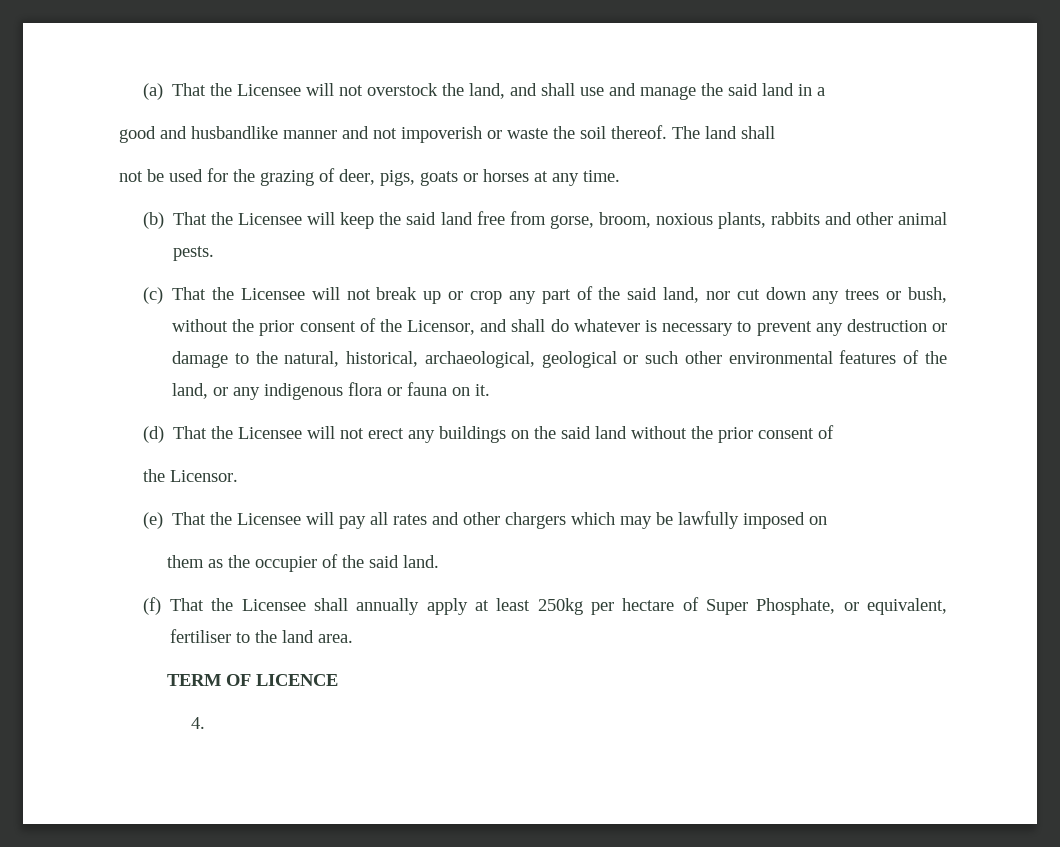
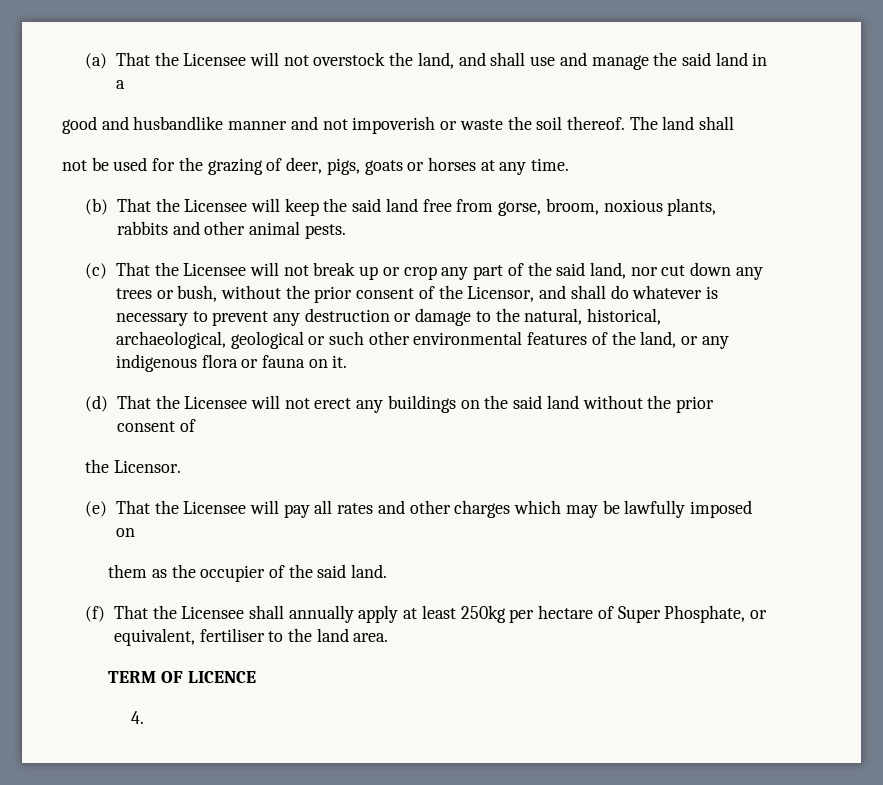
[505,512,567,529] chargers -> [454,500,511,518] charges

